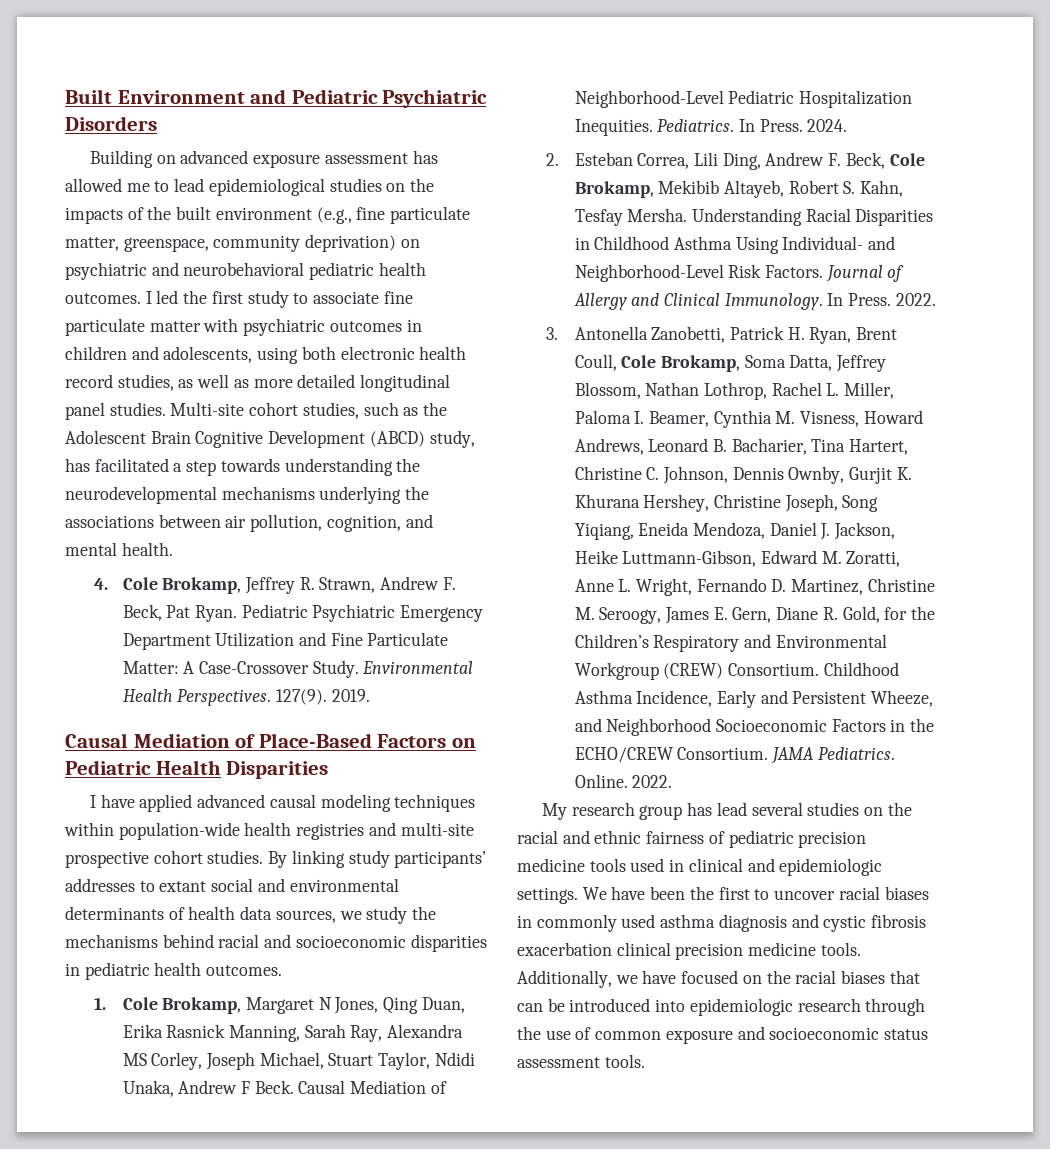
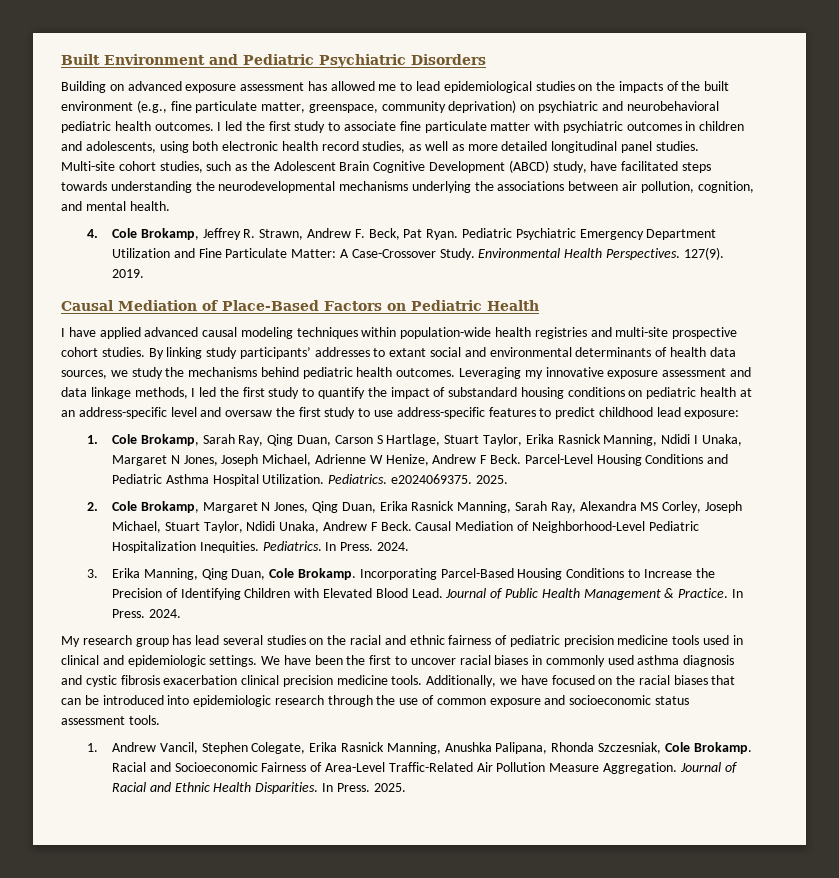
[65,458,217,476] has facilitated a step -> [590,161,711,173] have facilitated steps
[226,761,329,779] Disparities -> (539, 305) none
[218,934,487,952] [65,962,283,980] [93,997,106,1010] racial and socioeconomic disparities in pediatric health outcomes. // 1. -> [302,367,751,379] [61,387,752,399] [61,407,740,419] [86,434,742,446] [112,454,729,466] [112,474,508,486] [86,502,98,511] pediatric health outcomes. Leveraging my innovative exposure assessment and data linkage methods, I led the first study to quantify the impact of substandard housing conditions on pediatric health at an address-specific level and oversaw the first study to use address-specific features to predict childhood lead exposure: // 1. Cole Brokamp, Sarah Ray, Qing Duan, Carson S Hartlage, Stuart Taylor, Erika Rasnick Manning, Ndidi I Unaka, Margaret N Jones, Joseph Michael, Adrienne W Henize, Andrew F Beck. Parcel-Level Housing Conditions and Pediatric Asthma Hospital Utilization. Pediatrics. e2024069375. 2025. // 2.
[545,152,925,170] [574,180,904,198] [574,208,934,226] [574,236,896,254] [574,264,905,282] [573,293,936,310] [545,326,898,344] [574,354,887,372] [574,382,895,400] [574,410,923,428] [574,438,909,455] [574,466,912,484] [574,494,879,512] [574,522,896,540] [574,550,901,567] [574,578,935,596] [574,606,936,624] [574,634,887,652] [574,662,899,680] [574,690,934,708] [574,718,935,736] [574,747,895,764] [574,774,673,788] 2. Esteban Correa, Lili Ding, Andrew F. Beck, Cole Brokamp, Mekibib Altayeb, Robert S. Kahn, Tesfay Mersha. Understanding Racial Disparities in Childhood Asthma Using Individual- and Neighborhood-Level Risk Factors. Journal of Allergy and Clinical Immunology. In Press. 2022. // 3. Antonella Zanobetti, Patrick H. Ryan, Brent Coull, Cole Brokamp, Soma Datta, Jeffrey Blossom, Nathan Lothrop, Rachel L. Miller, Paloma I. Beamer, Cynthia M. Visness, Howard Andrews, Leonard B. Bacharier, Tina Hartert, Christine C. Johnson, Dennis Ownby, Gurjit K. Khurana Hershey, Christine Joseph, Song Yiqiang, Eneida Mendoza, Daniel J. Jackson, Heike Luttmann-Gibson, Edward M. Zoratti, Anne L. Wright, Fernando D. Martinez, Christine M. Seroogy, James E. Gern, Diane R. Gold, for the Children’s Respiratory and Environmental Workgroup (CREW) Consortium. Childhood Asthma Incidence, Early and Persistent Wheeze, and Neighborhood Socioeconomic Factors in the ECHO/CREW Consortium. JAMA Pediatrics. Online. 2022. -> [86,568,715,580] [112,588,743,600] [112,609,181,618] 3. Erika Manning, Qing Duan, Cole Brokamp. Incorporating Parcel-Based Housing Conditions to Increase the Precision of Identifying Children with Elevated Blood Lead. Journal of Public Health Management & Practice. In Press. 2024.
(645, 1061) none -> [86,742,752,754] [112,762,737,774] [112,782,406,794] // 1. Andrew Vancil, Stephen Colegate, Erika Rasnick Manning, Anushka Palipana, Rhonda Szczesniak, Cole Brokamp. Racial and Socioeconomic Fairness of Area-Level Traffic-Related Air Pollution Measure Aggregation. Journal of Racial and Ethnic Health Disparities. In Press. 2025.

